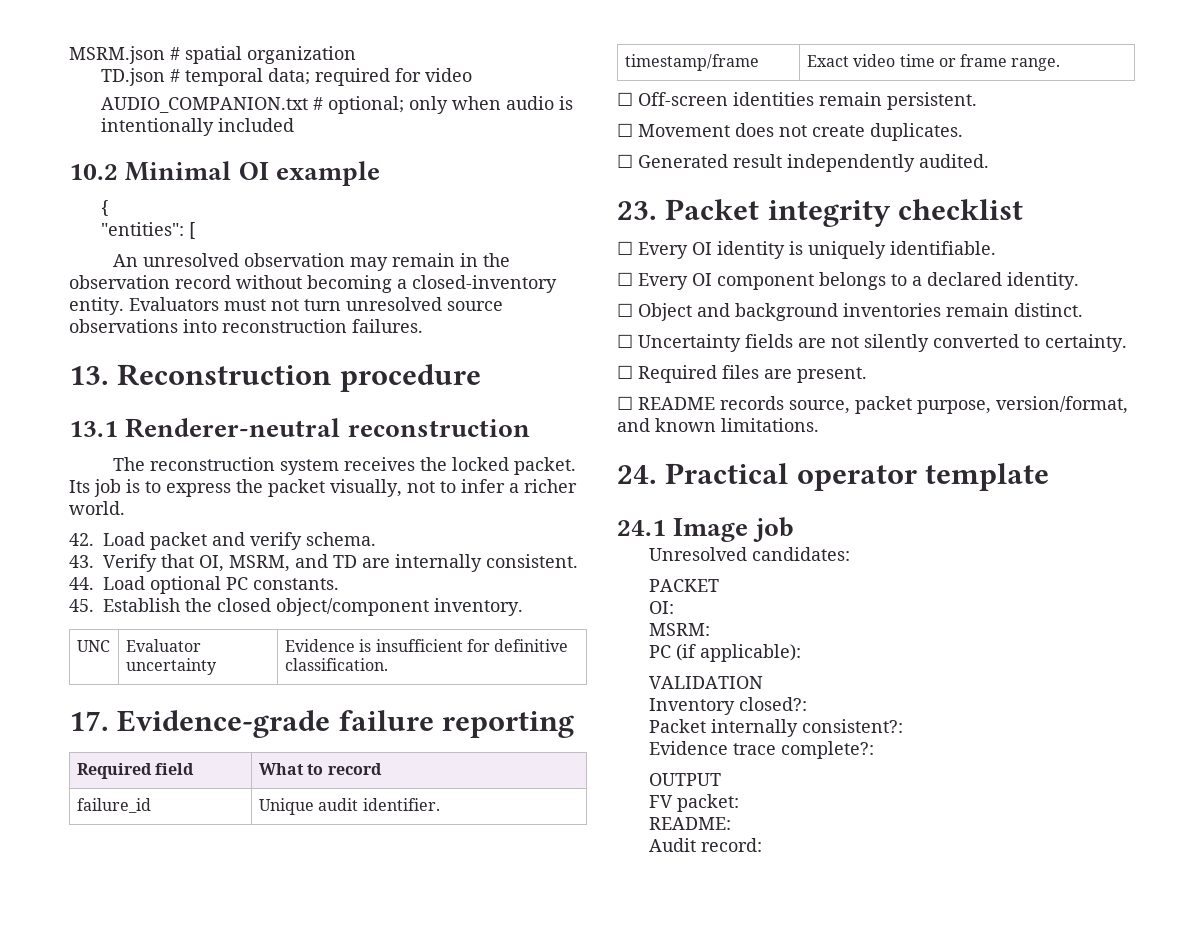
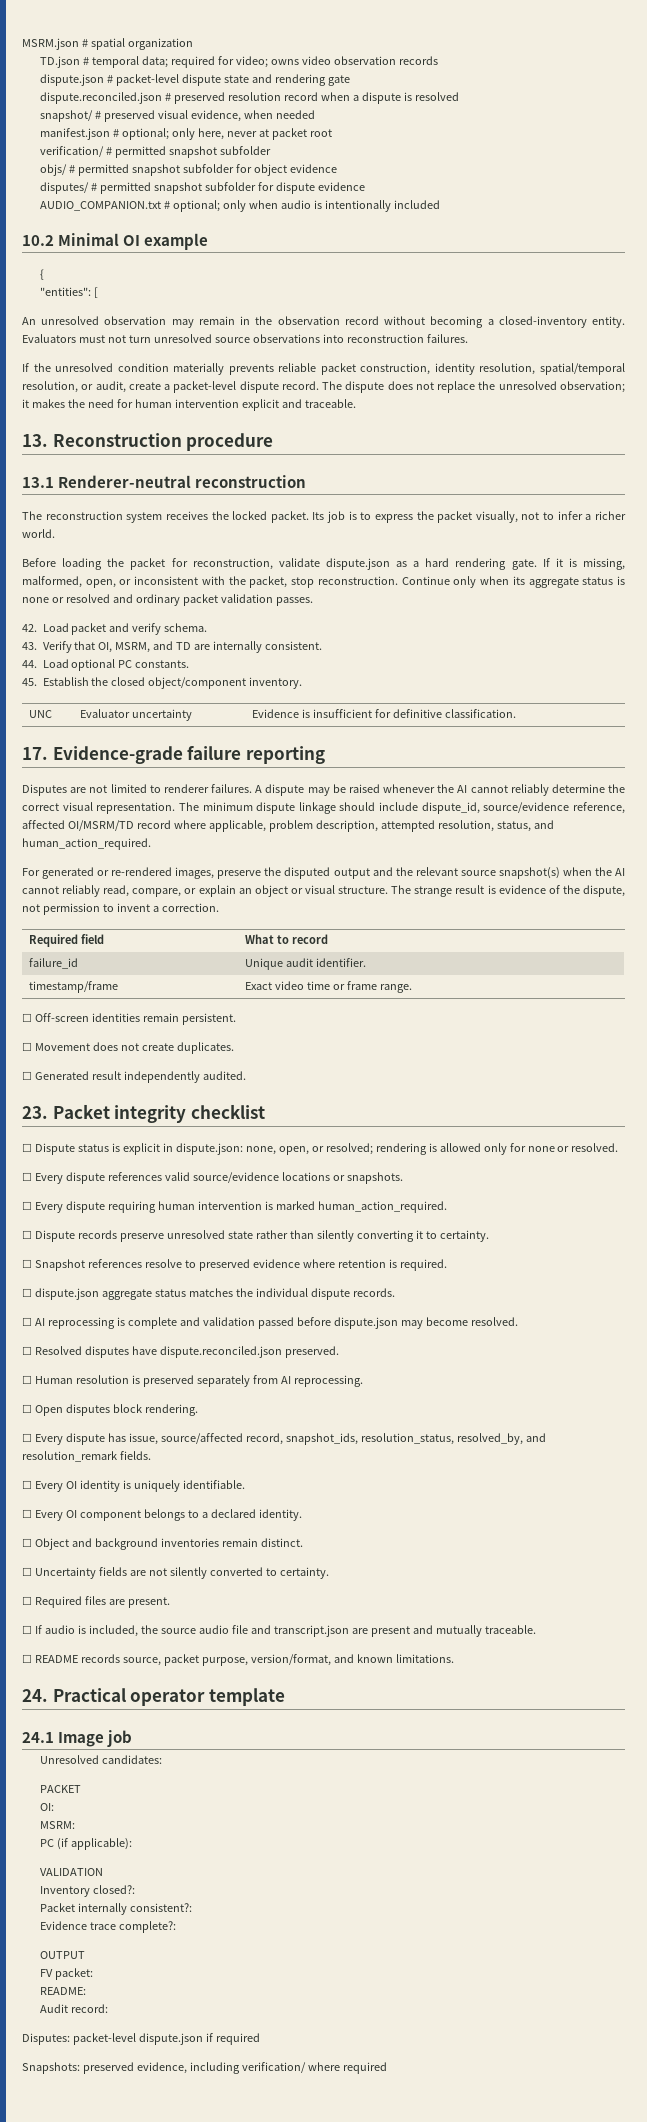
[424,68,472,82] video -> [236,56,439,68] [40,74,351,86] [40,92,460,104] [40,110,316,122] [40,128,333,140] [40,146,272,158] [40,164,338,176] [40,182,366,194] video; owns video observation records // dispute.json # packet-level dispute state and rendering gate // dispute.reconciled.json # preserved resolution record when a dispute is resolved // snapshot/ # preserved visual evidence, when needed // manifest.json # optional; only here, never at packet root // verification/ # permitted snapshot subfolder // objs/ # permitted snapshot subfolder for object evidence // disputes/ # permitted snapshot subfolder for dispute evidence
(423, 326) none -> [22,363,625,375] [22,381,625,393] [22,399,356,411] // If the unresolved condition materially prevents reliable packet construction, identity resolution, spatial/temporal resolution, or audit, create a packet-level dispute record. The dispute does not replace the unresolved observation; it makes the need for human intervention explicit and traceable.
(125, 508) none -> [22,558,625,570] [22,576,626,588] [22,594,313,606] // Before loading the packet for reconstruction, validate dispute.json as a hard rendering gate. If it is missing, malformed, open, or inconsistent with the packet, stop reconstruction. Continue only when its aggregate status is none or resolved and ordinary packet validation passes.
(575, 724) none -> [22,784,625,796] [22,802,625,814] [22,820,554,832] [22,838,151,850] [22,867,625,879] [22,885,625,897] [22,903,219,915] // Disputes are not limited to renderer failures. A dispute may be raised whenever the AI cannot reliably determine the correct visual representation. The minimum dispute linkage should include dispute_id, source/evidence reference, affected OI/MSRM/TD record where applicable, problem description, attempted resolution, status, and human_action_required. // For generated or re-rendered images, preserve the disputed output and the relevant source snapshot(s) when the AI cannot reliably read, compare, or explain an object or visual structure. The strange result is evidence of the dispute, not permission to invent a correction.
(1024, 209) none -> [22,1143,619,1155] [22,1172,403,1184] [22,1201,447,1213] [22,1230,489,1242] [22,1259,447,1271] [22,1288,395,1300] [22,1317,518,1329] [22,1346,339,1358] [22,1375,363,1387] [22,1404,198,1416] [22,1433,546,1445] [22,1451,151,1462] // ☐ Dispute status is explicit in dispute.json: none, open, or resolved; rendering is allowed only for none or resolved. // ☐ Every dispute references valid source/evidence locations or snapshots. // ☐ Every dispute requiring human intervention is marked human_action_required. // ☐ Dispute records preserve unresolved state rather than silently converting it to certainty. // ☐ Snapshot references resolve to preserved evidence where retention is required. // ☐ dispute.json aggregate status matches the individual dispute records. // ☐ AI reprocessing is complete and validation passed before dispute.json may become resolved. // ☐ Resolved disputes have dispute.reconciled.json preserved. // ☐ Human resolution is preserved separately from AI reprocessing. // ☐ Open disputes block rendering. // ☐ Every dispute has issue, source/affected record, snapshot_ids, resolution_status, resolved_by, and resolution_remark fields.
(867, 375) none -> [22,1625,536,1637] // ☐ If audio is included, the source audio file and transcript.json are present and mutually traceable.
(762, 845) none -> [22,2033,260,2045] [22,2062,387,2074] // Disputes: packet-level dispute.json if required // Snapshots: preserved evidence, including verification/ where required

